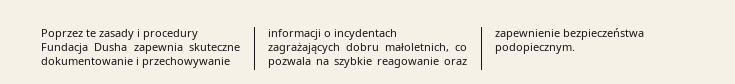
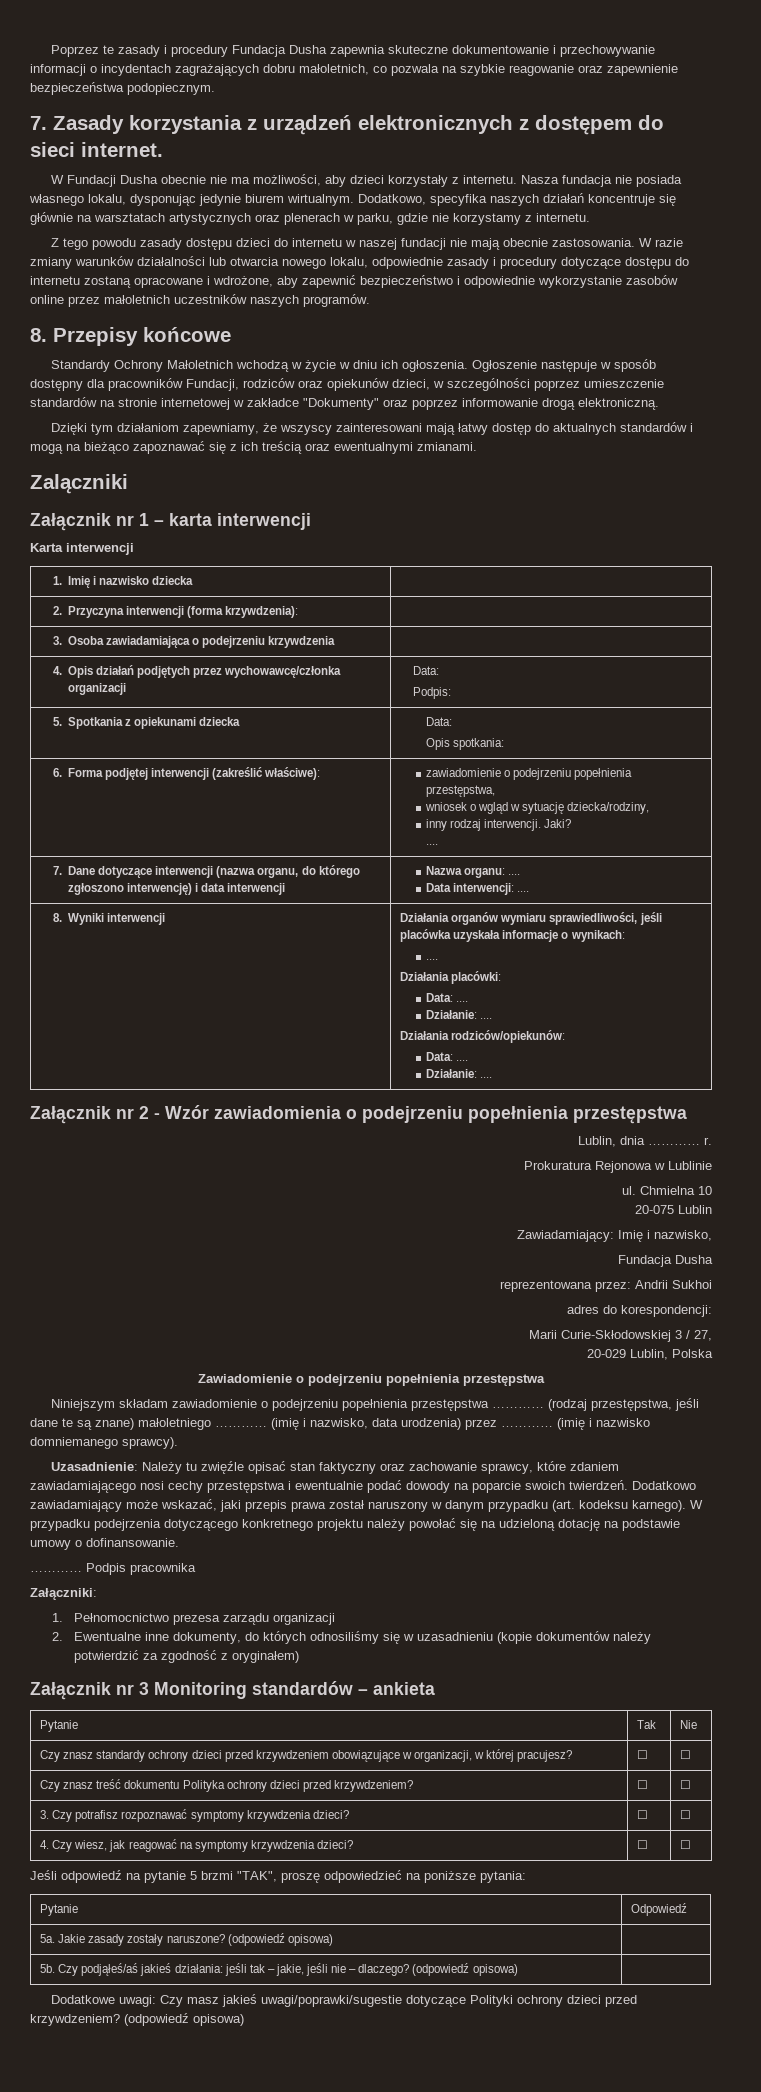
(575, 48) none -> [30,115,664,135] [30,142,163,157] [51,174,683,187] [29,193,676,206] [30,212,590,225] [51,238,684,250] [30,256,689,269] [30,275,678,288] [30,294,370,307] [30,327,231,346] [51,359,657,372] [30,378,664,391] [30,397,659,410] [51,422,694,435] [30,441,477,454] [30,474,128,494] [30,513,311,531] [30,543,134,555] [53,576,194,588] [53,606,299,618] [53,636,336,648] [53,665,342,678] [67,683,126,695] [413,666,440,675] [413,687,452,699] [53,717,241,729] [426,717,453,726] [426,738,505,750] [53,767,321,780] [425,768,633,780] [425,785,495,797] [424,802,650,814] [425,819,572,831] [426,844,439,845] [53,865,360,878] [67,883,286,895] [425,866,521,878] [425,883,530,895] [53,913,166,925] [400,912,662,925] [400,929,625,942] [425,959,438,960] [400,971,502,984] [425,993,469,1002] [425,1010,493,1019] [400,1030,566,1043] [425,1052,469,1061] [425,1069,493,1078] [30,1105,687,1124] [578,1136,712,1147] [524,1161,712,1173] [622,1186,712,1195] [635,1205,712,1214] [517,1230,712,1242] [618,1255,713,1267] [500,1280,712,1292] [567,1305,712,1317] [529,1330,712,1342] [587,1349,713,1360] [198,1374,545,1386] [51,1398,700,1411] [30,1418,650,1430] [30,1437,178,1449] [51,1461,620,1474] [30,1480,696,1493] [30,1499,703,1512] [30,1518,680,1531] [30,1538,179,1550] [30,1563,196,1575] [30,1588,97,1600] [51,1613,335,1625] [51,1631,651,1644] [73,1650,299,1663] [30,1681,435,1700] [40,1720,79,1732] [637,1720,657,1729] [680,1720,698,1729] [40,1749,573,1762] [637,1750,649,1759] [680,1750,692,1759] [40,1779,413,1792] [637,1780,649,1789] [680,1780,692,1789] [40,1809,349,1822] [637,1810,649,1819] [680,1810,692,1819] [40,1839,353,1852] [637,1840,649,1849] [680,1840,692,1849] [30,1870,526,1883] [40,1904,79,1916] [631,1903,688,1916] [40,1933,333,1946] [40,1963,518,1976] [51,1994,638,2007] [30,2013,244,2026] // 7. Zasady korzystania z urządzeń elektronicznych z dostępem do sieci internet. // W Fundacji Dusha obecnie nie ma możliwości, aby dzieci korzystały z internetu. Nasza fundacja nie posiada własnego lokalu, dysponując jedynie biurem wirtualnym. Dodatkowo, specyfika naszych działań koncentruje się głównie na warsztatach artystycznych oraz plenerach w parku, gdzie nie korzystamy z internetu. // Z tego powodu zasady dostępu dzieci do internetu w naszej fundacji nie mają obecnie zastosowania. W razie zmiany warunków działalności lub otwarcia nowego lokalu, odpowiednie zasady i procedury dotyczące dostępu do internetu zostaną opracowane i wdrożone, aby zapewnić bezpieczeństwo i odpowiednie wykorzystanie zasobów online przez małoletnich uczestników naszych programów. // 8. Przepisy końcowe // Standardy Ochrony Małoletnich wchodzą w życie w dniu ich ogłoszenia. Ogłoszenie następuje w sposób dostępny dla pracowników Fundacji, rodziców oraz opiekunów dzieci, w szczególności poprzez umieszczenie standardów na stronie internetowej w zakładce "Dokumenty" oraz poprzez informowanie drogą elektroniczną. // Dzięki tym działaniom zapewniamy, że wszyscy zainteresowani mają łatwy dostęp do aktualnych standardów i mogą na bieżąco zapoznawać się z ich treścią oraz ewentualnymi zmianami. // Zalączniki // Załącznik nr 1 – karta interwencji // Karta interwencji // 1. Imię i nazwisko dziecka | // 2. Przyczyna interwencji (forma krzywdzenia): | // 3. Osoba zawiadamiająca o podejrzeniu krzywdzenia | // 4. Opis działań podjętych przez wychowawcę/członka organizacji | Data: // Podpis: // 5. Spotkania z opiekunami dziecka | Data: // Opis spotkania: // 6. Forma podjętej interwencji (zakreślić właściwe): | zawiadomienie o podejrzeniu popełnienia przestępstwa, // wniosek o wgląd w sytuację dziecka/rodziny, // inny rodzaj interwencji. Jaki? // .... // 7. Dane dotyczące interwencji (nazwa organu, do którego zgłoszono interwencję) i data interwencji | Nazwa organu: .... // Data interwencji: .... // 8. Wyniki interwencji | Działania organów wymiaru sprawiedliwości, jeśli placówka uzyskała informacje o wynikach: // .... // Działania placówki: // Data: .... // Działanie: .... // Działania rodziców/opiekunów: // Data: .... // Działanie: .... // Załącznik nr 2 - Wzór zawiadomienia o podejrzeniu popełnienia przestępstwa // Lublin, dnia ………… r. // Prokuratura Rejonowa w Lublinie // ul. Chmielna 10 // 20-075 Lublin // Zawiadamiający: Imię i nazwisko, // Fundacja Dusha // reprezentowana przez: Andrii Sukhoi // adres do korespondencji: // Marii Curie-Skłodowskiej 3 / 27, // 20-029 Lublin, Polska // Zawiadomienie o podejrzeniu popełnienia przestępstwa // Niniejszym składam zawiadomienie o podejrzeniu popełnienia przestępstwa ………… (rodzaj przestępstwa, jeśli dane te są znane) małoletniego ………… (imię i nazwisko, data urodzenia) przez ………… (imię i nazwisko domniemanego sprawcy). // Uzasadnienie: Należy tu zwięźle opisać stan faktyczny oraz zachowanie sprawcy, które zdaniem zawiadamiającego nosi cechy przestępstwa i ewentualnie podać dowody na poparcie swoich twierdzeń. Dodatkowo zawiadamiający może wskazać, jaki przepis prawa został naruszony w danym przypadku (art. kodeksu karnego). W przypadku podejrzenia dotyczącego konkretnego projektu należy powołać się na udzieloną dotację na podstawie umowy o dofinansowanie. // ………… Podpis pracownika // Załączniki: // 1. Pełnomocnictwo prezesa zarządu organizacji // 2. Ewentualne inne dokumenty, do których odnosiliśmy się w uzasadnieniu (kopie dokumentów należy potwierdzić za zgodność z oryginałem) // Załącznik nr 3 Monitoring standardów – ankieta // Pytanie | Tak | Nie // Czy znasz standardy ochrony dzieci przed krzywdzeniem obowiązujące w organizacji, w której pracujesz? | ☐ | ☐ // Czy znasz treść dokumentu Polityka ochrony dzieci przed krzywdzeniem? | ☐ | ☐ // 3. Czy potrafisz rozpoznawać symptomy krzywdzenia dzieci? | ☐ | ☐ // 4. Czy wiesz, jak reagować na symptomy krzywdzenia dzieci? | ☐ | ☐ // Jeśli odpowiedź na pytanie 5 brzmi "TAK", proszę odpowiedzieć na poniższe pytania: // Pytanie | Odpowiedź // 5a. Jakie zasady zostały naruszone? (odpowiedź opisowa) | // 5b. Czy podjąłeś/aś jakieś działania: jeśli tak – jakie, jeśli nie – dlaczego? (odpowiedź opisowa) | // Dodatkowe uwagi: Czy masz jakieś uwagi/poprawki/sugestie dotyczące Polityki ochrony dzieci przed krzywdzeniem? (odpowiedź opisowa)

